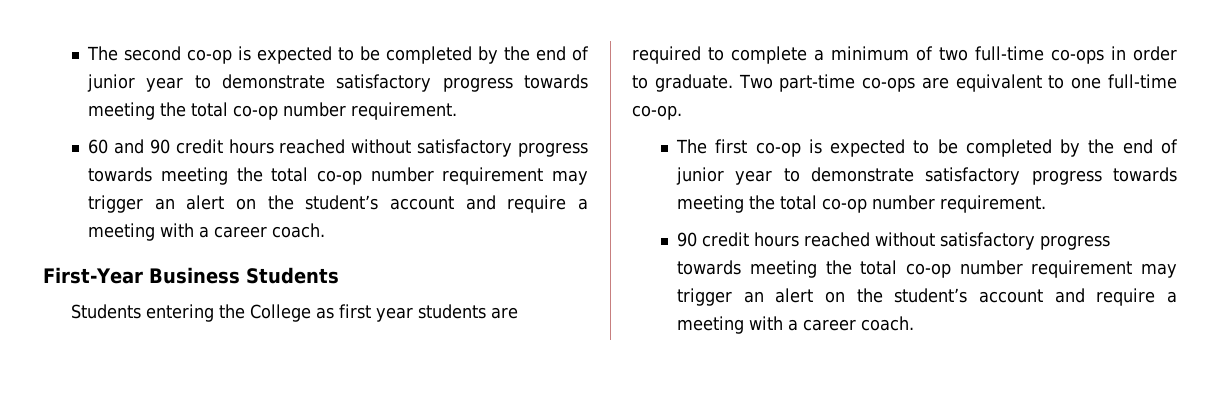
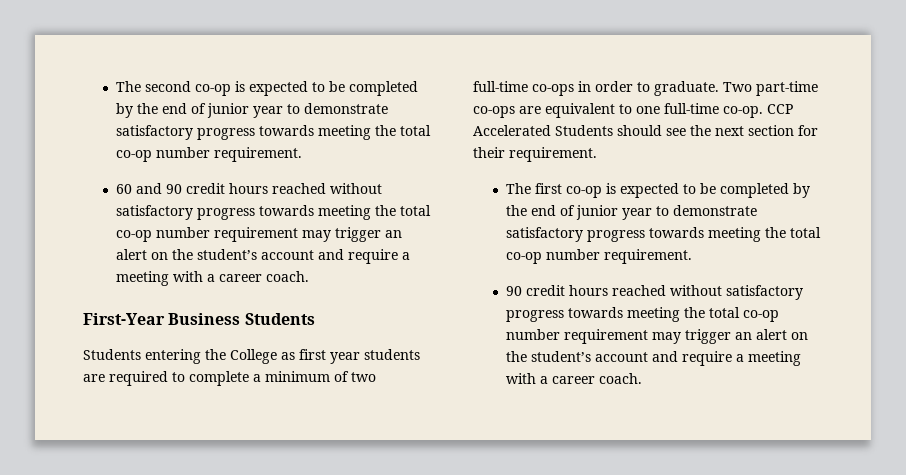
(682, 112) none -> [767,104,793,114] [473,125,818,136] [473,147,597,162] CCP Accelerated Students should see the next section for their requirement.

